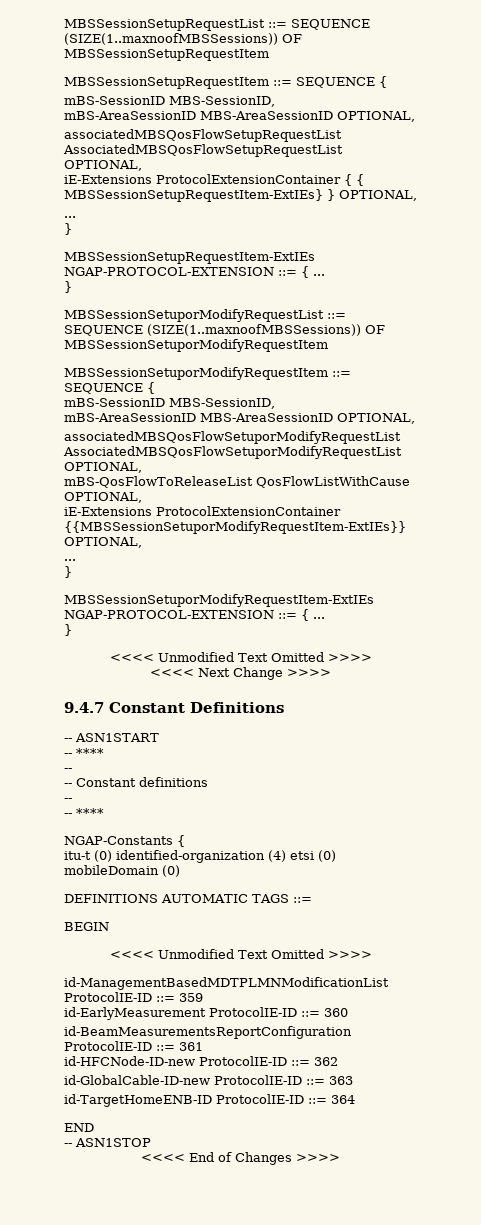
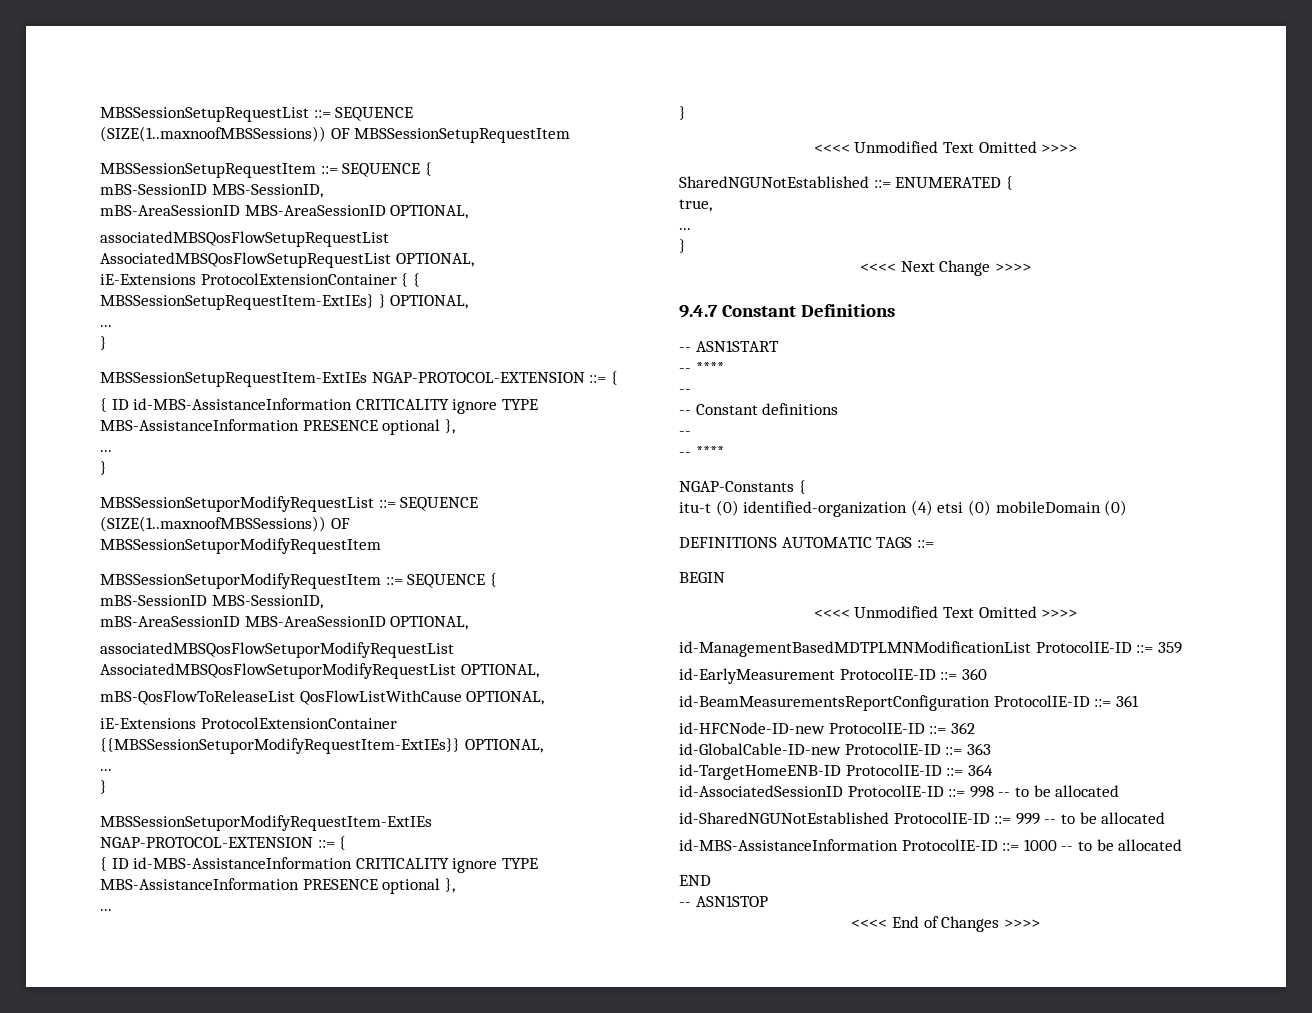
(309, 272) none -> [100,398,538,414] [100,419,455,435] // { ID id-MBS-AssistanceInformation CRITICALITY ignore TYPE MBS-AssistanceInformation PRESENCE optional }, //
(309, 615) none -> [100,857,538,873] [100,878,455,894] // { ID id-MBS-AssistanceInformation CRITICALITY ignore TYPE MBS-AssistanceInformation PRESENCE optional }, //
(372, 658) none -> [679,176,1013,190] [679,199,712,212] [679,228,691,230] [679,239,686,253] // SharedNGUNotEstablished ::= ENUMERATED { // true, // ... // }
(355, 1099) none -> [679,785,1120,798] [679,812,1166,825] [679,839,1183,851] // id-AssociatedSessionID ProtocolIE-ID ::= 998 -- to be allocated // id-SharedNGUNotEstablished ProtocolIE-ID ::= 999 -- to be allocated // id-MBS-AssistanceInformation ProtocolIE-ID ::= 1000 -- to be allocated

